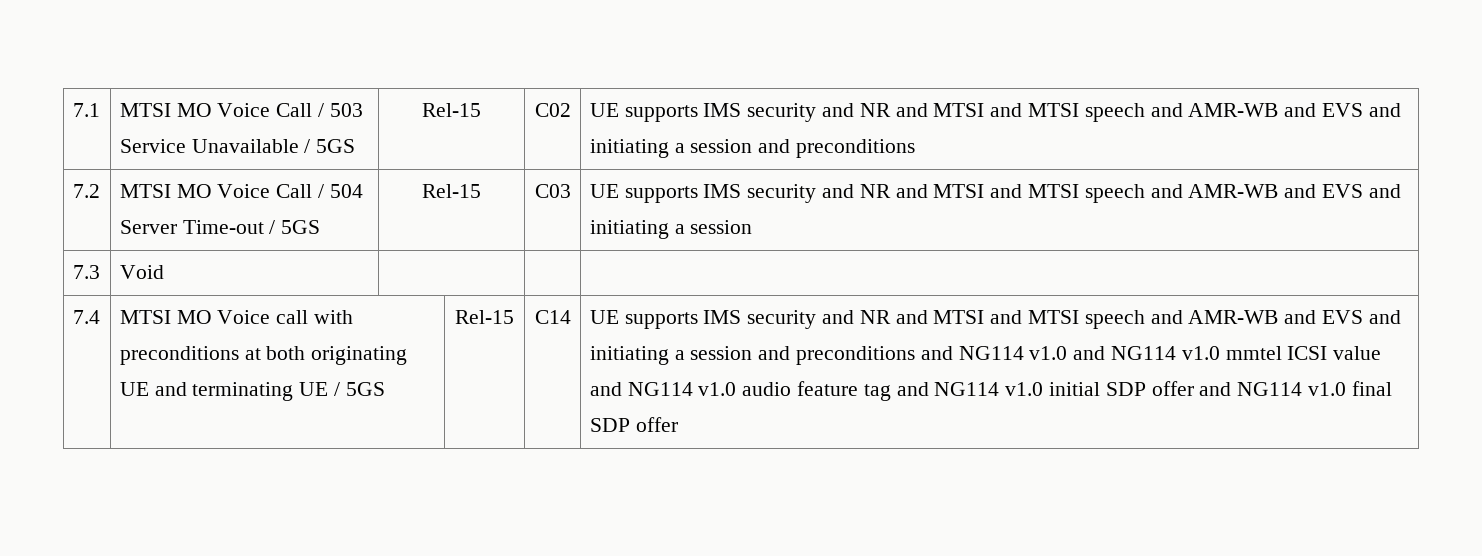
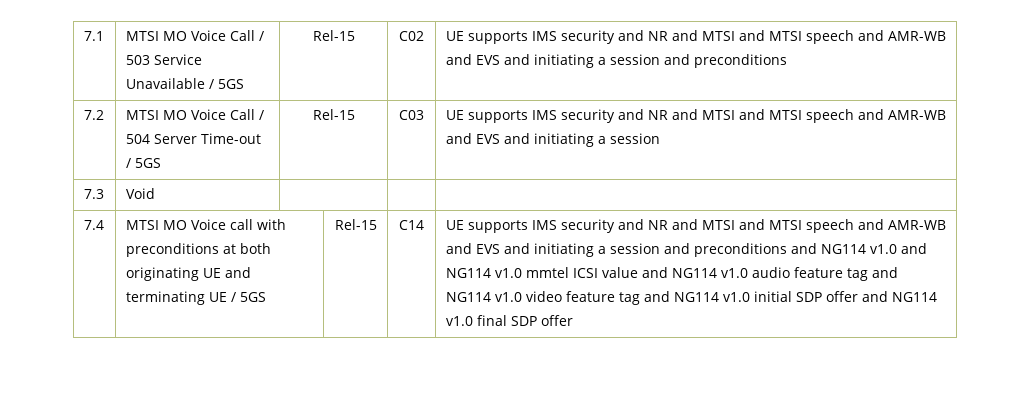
(1044, 389) none -> [525,291,750,305] video feature tag and NG114 v1.0

